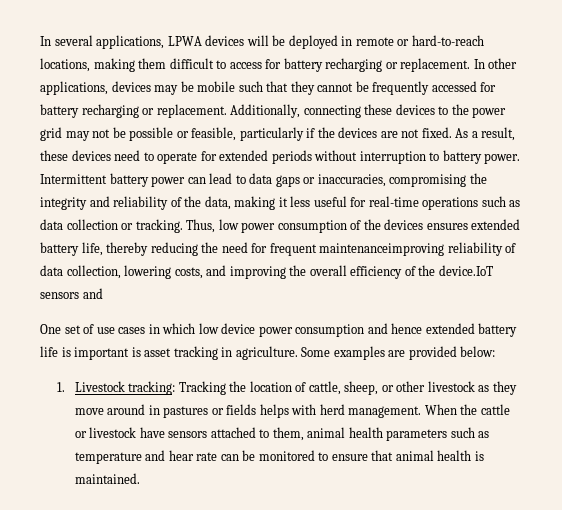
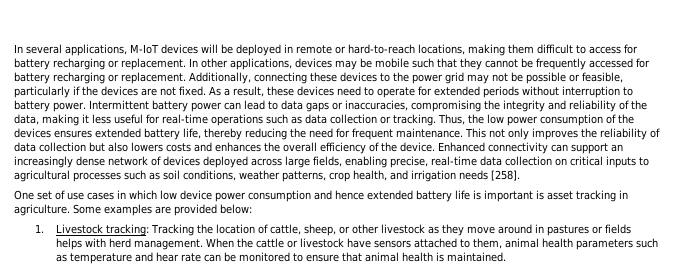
[167,36,202,46] LPWA -> [130,44,159,54] M-IoT
(216, 226) none -> [468,114,484,124] the
[319,242,517,256] [40,265,286,279] maintenanceimproving reliability of data collection, lowering costs, and improving -> [396,128,660,140] [14,142,261,152] maintenance. This not only improves the reliability of data collection but also lowers costs and enhances
[438,265,493,276] [40,288,103,299] device.IoT sensors and -> [400,142,623,154] [14,156,649,168] [14,170,520,182] device. Enhanced connectivity can support an increasingly dense network of devices deployed across large fields, enabling precise, real-time data collection on critical inputs to agricultural processes such as soil conditions, weather patterns, crop health, and irrigation needs [258].

